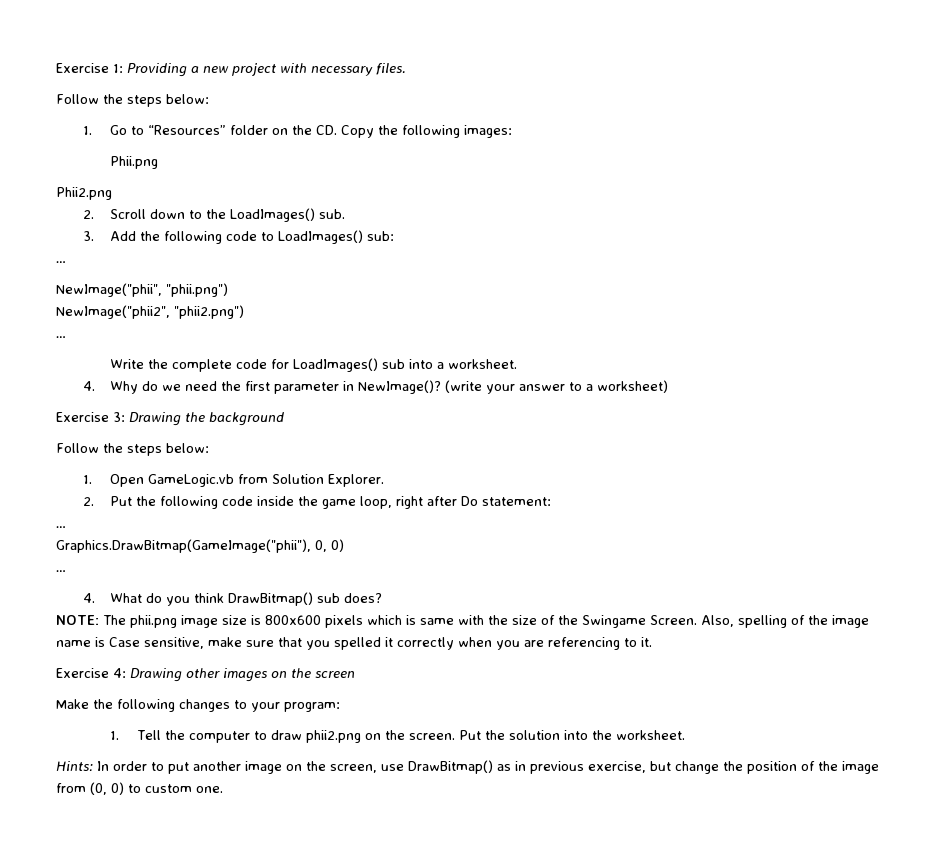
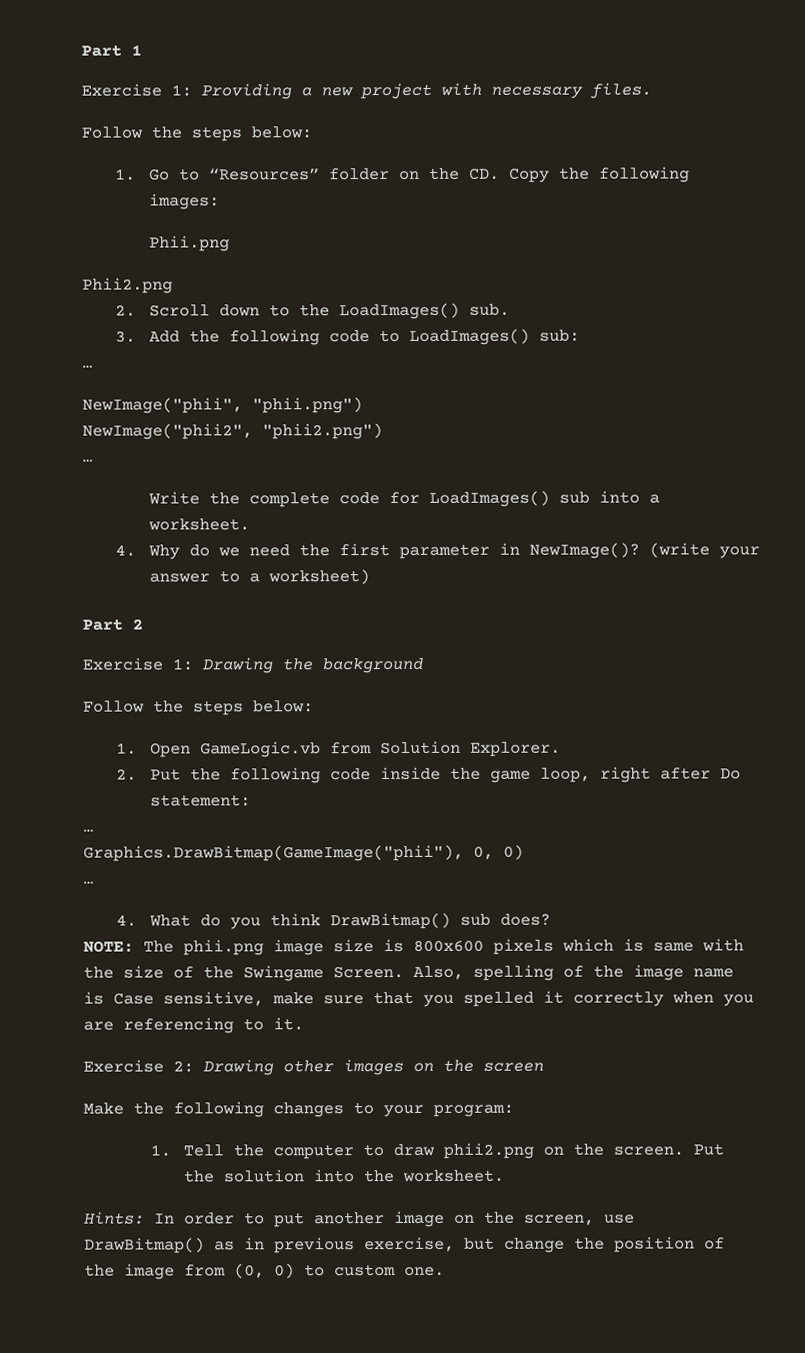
(56, 68) none -> [81,44,142,57] Part 1 //
[56,412,125,422] // Exercise 3: -> [82,618,143,631] [82,657,193,671] // Part 2 // Exercise 1:
[113,668,126,678] 4: -> [173,1060,194,1073] 2:

